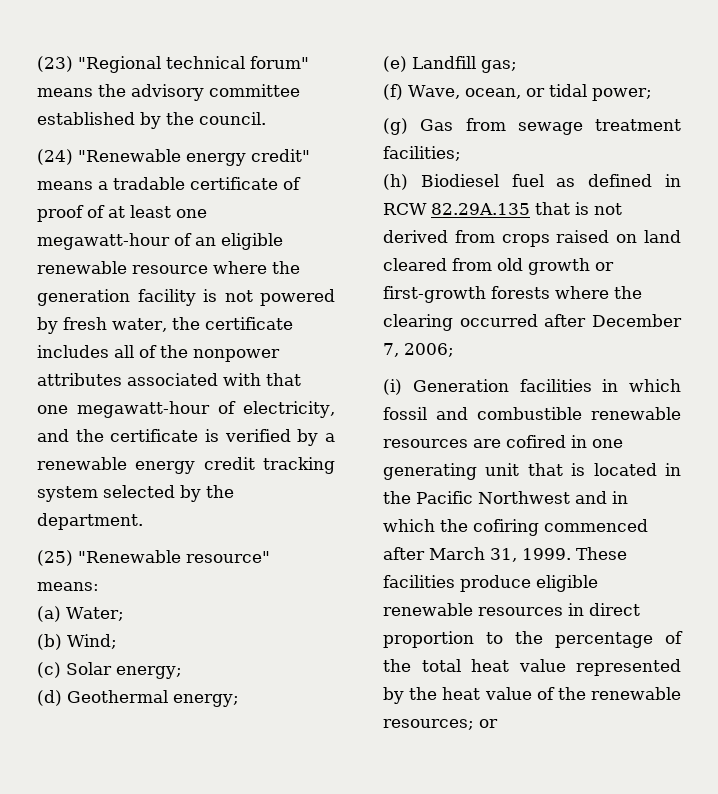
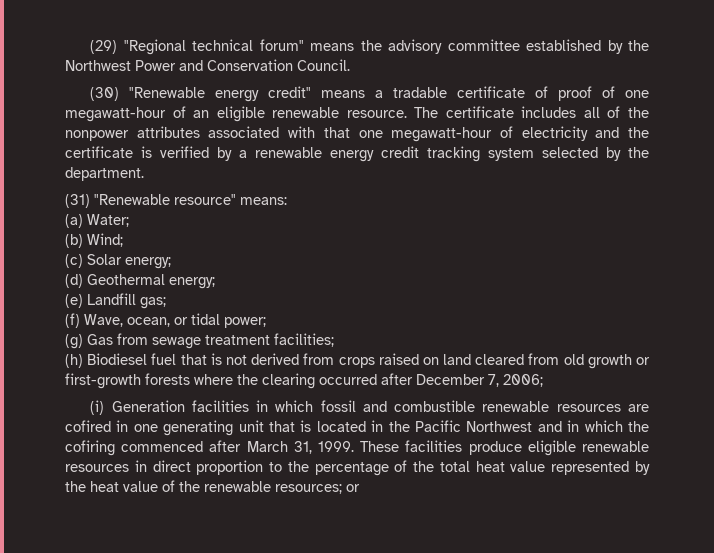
[37,56,73,72] (23) -> [90,40,118,54] (29)
[199,112,266,125] [37,149,73,165] council. // (24) -> [65,59,350,71] [90,87,120,101] Northwest Power and Conservation Council. // (30)
[108,205,171,218] at least -> (616, 92) none
[132,261,300,274] [37,289,335,306] [37,317,200,334] resource where the generation facility is not powered by fresh water, the -> [346,107,439,118] resource. The
[243,401,336,418] electricity, -> [521,126,588,141] electricity
[37,550,73,566] (25) -> [65,194,90,208] (31)
[556,174,681,187] [383,203,530,215] as defined in RCW 82.29A.135 -> (177, 359) none

